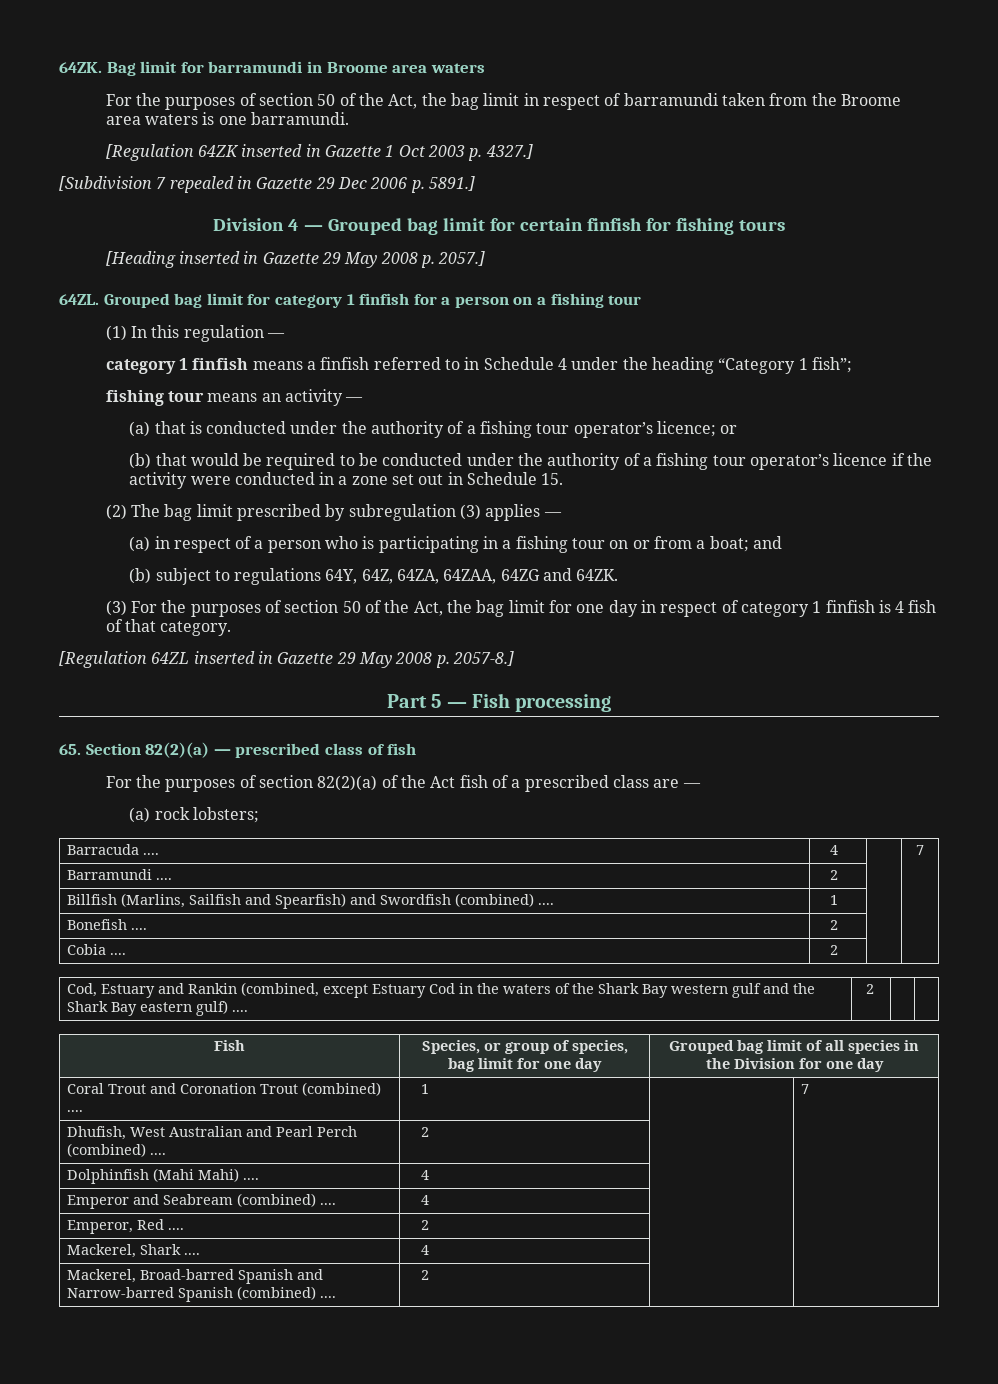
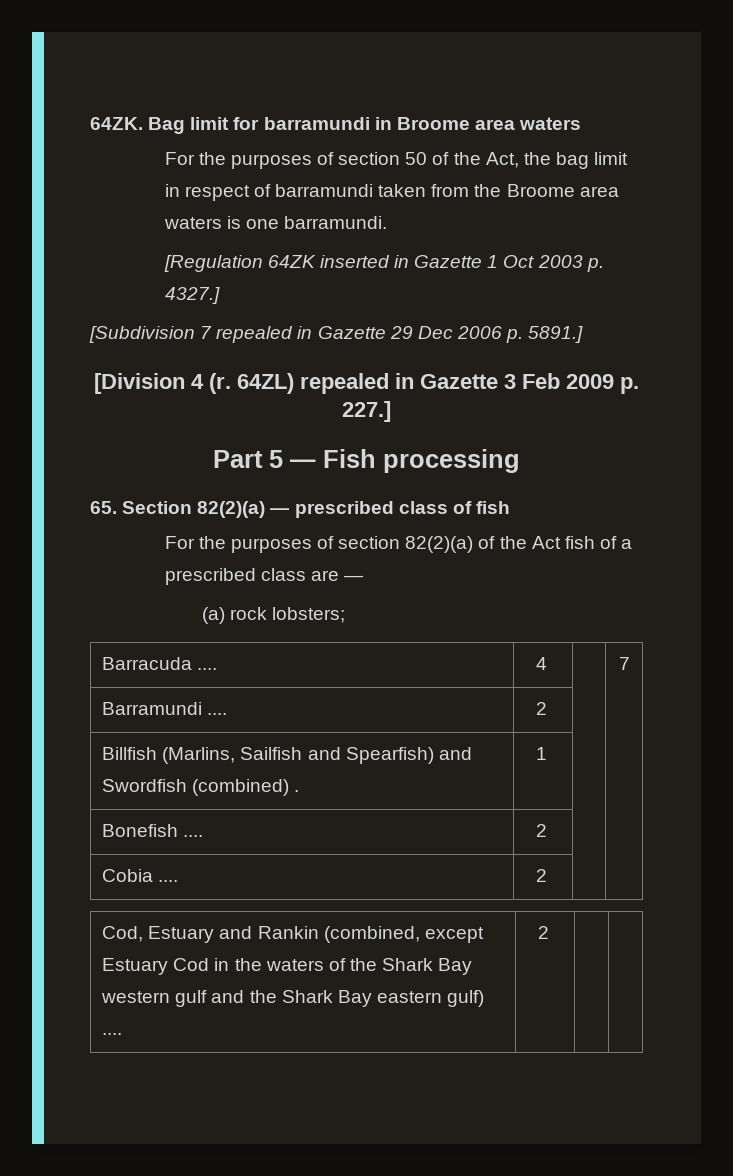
[213,218,785,235] [105,251,486,268] [59,293,642,308] [105,325,286,342] [105,357,852,374] [105,389,364,406] [129,421,738,438] [129,453,932,470] [129,472,564,489] [105,504,562,521] [129,536,782,553] [129,568,619,585] [105,600,937,617] [105,619,232,636] [59,651,514,668] Division 4 — Grouped bag limit for certain finfish for fishing tours // [Heading inserted in Gazette 29 May 2008 p. 2057.] // 64ZL. Grouped bag limit for category 1 finfish for a person on a fishing tour // (1) In this regulation — // category 1 finfish means a finfish referred to in Schedule 4 under the heading “Category 1 fish”; // fishing tour means an activity — // (a) that is conducted under the authority of a fishing tour operator’s licence; or // (b) that would be required to be conducted under the authority of a fishing tour operator’s licence if the activity were conducted in a zone set out in Schedule 15. // (2) The bag limit prescribed by subregulation (3) applies — // (a) in respect of a person who is participating in a fishing tour on or from a boat; and // (b) subject to regulations 64Y, 64Z, 64ZA, 64ZAA, 64ZG and 64ZK. // (3) For the purposes of section 50 of the Act, the bag limit for one day in respect of category 1 finfish is 4 fish of that category. // [Regulation 64ZL inserted in Gazette 29 May 2008 p. 2057-8.] -> [94,373,639,394] [342,401,391,422] [Division 4 (r. 64ZL) repealed in Gazette 3 Feb 2009 p. 227.]
[537,903,554,905] .... -> [294,790,300,792] .
[214,1040,245,1051] [421,1040,628,1054] [448,1058,602,1072] [669,1040,919,1054] [705,1058,884,1072] [66,1082,381,1096] [66,1110,83,1112] [421,1084,430,1094] [800,1084,809,1094] [66,1126,357,1140] [66,1143,166,1157] [421,1127,430,1137] [66,1168,259,1184] [421,1170,430,1180] [66,1193,336,1209] [421,1195,430,1205] [66,1219,184,1234] [421,1220,430,1230] [66,1244,200,1258] [421,1245,430,1255] [66,1269,323,1284] [66,1286,336,1302] [421,1270,430,1280] // Fish | Species, or group of species, bag limit for one day | Grouped bag limit of all species in the Division for one day // Coral Trout and Coronation Trout (combined) .... | 1 | | 7 // Dhufish, West Australian and Pearl Perch (combined) .... | 2 | | // Dolphinfish (Mahi Mahi) .... | 4 | | // Emperor and Seabream (combined) .... | 4 | | // Emperor, Red .... | 2 | | // Mackerel, Shark .... | 4 | | // Mackerel, Broad-barred Spanish and Narrow-barred Spanish (combined) .... | 2 | | -> (549, 932) none

